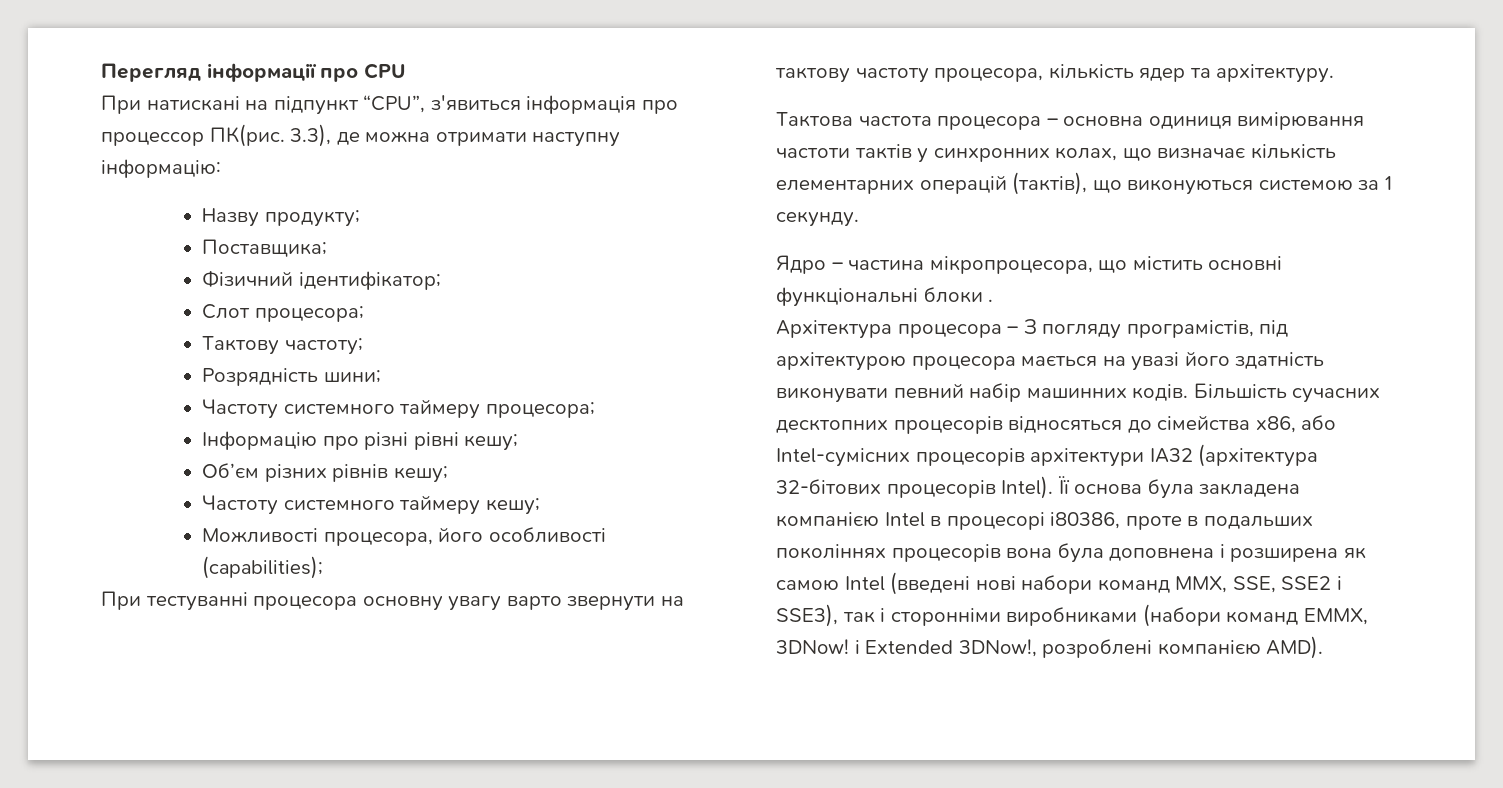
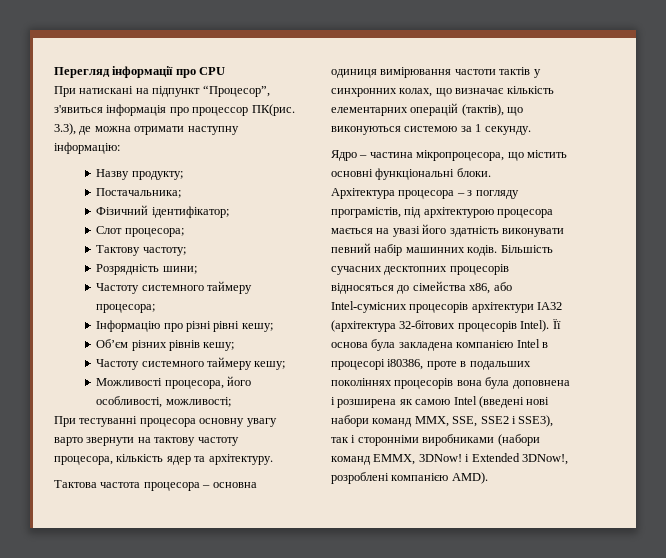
[363,95,426,113] “CPU”, -> [202,85,270,97] “Процесор”,
[202,239,328,257] Поставщика; -> [96,188,182,198] Постачальника;
[488,527,606,543] [202,556,324,579] особливості (capabilities); -> [96,396,231,408] особливості, можливості;
[923,287,994,303] блоки . -> [456,168,491,177] блоки.
[1023,319,1037,334] З -> [467,190,473,196] з

